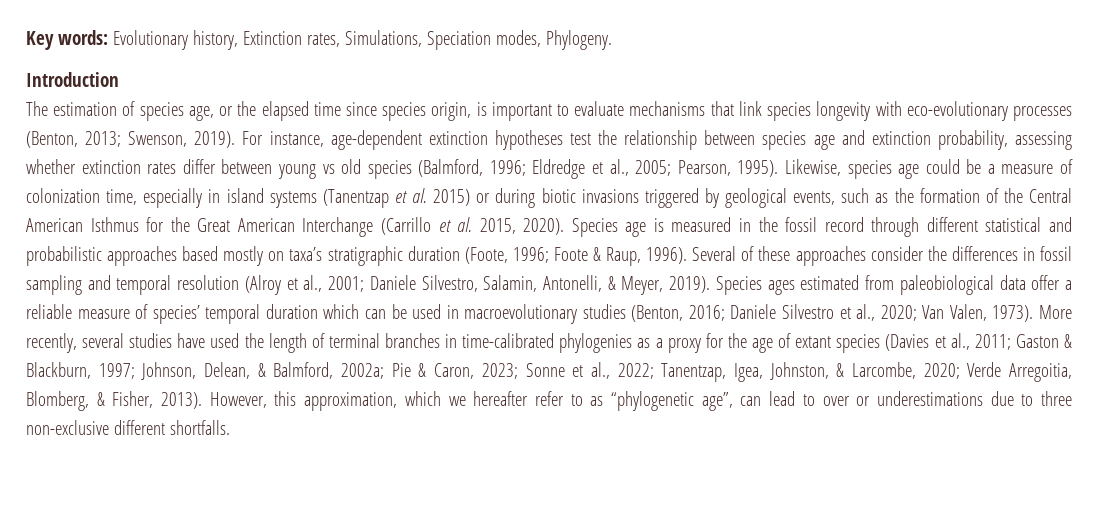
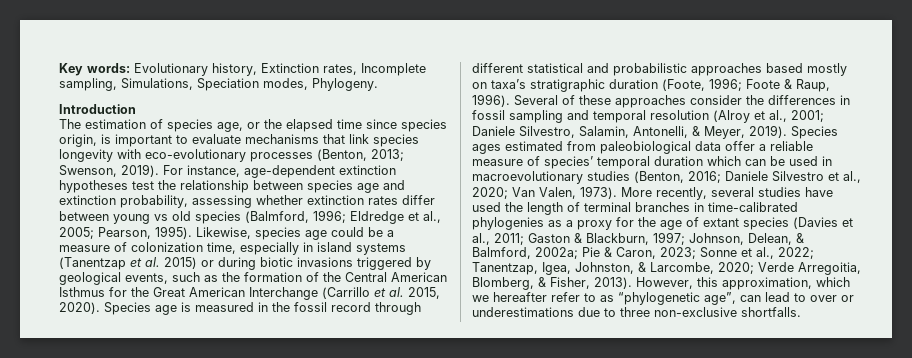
(340, 40) none -> [361,63,426,76] [59,78,117,91] Incomplete sampling,
[113,420,165,435] different -> (737, 312) none

